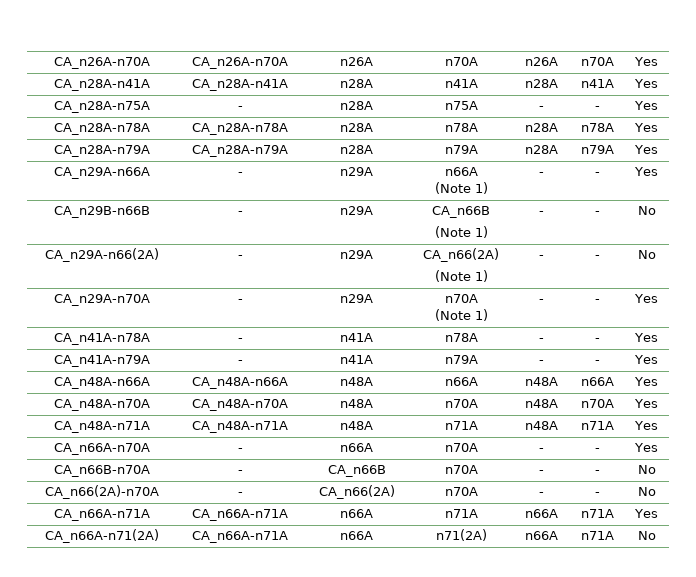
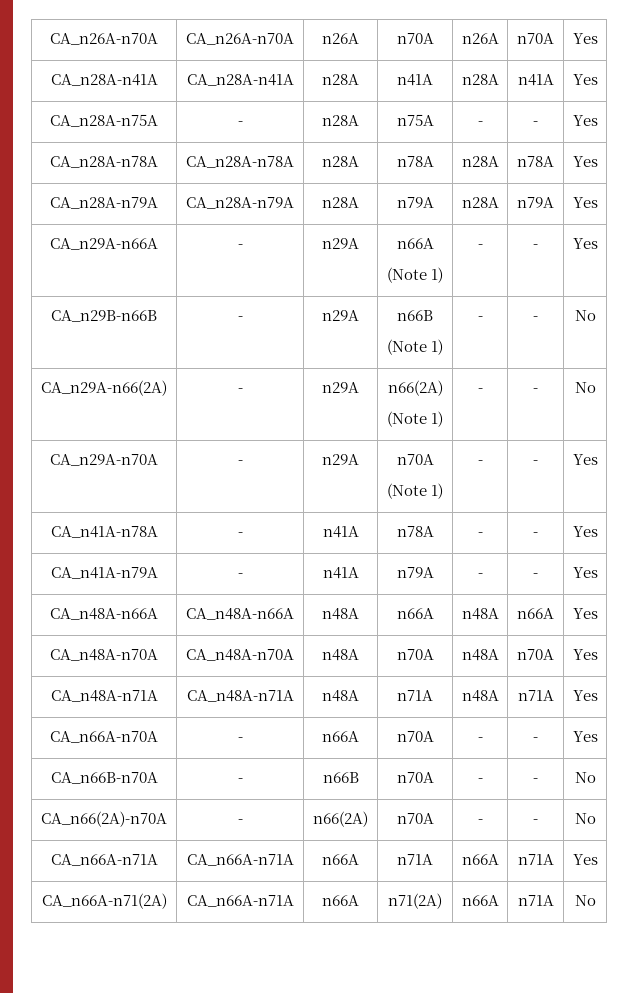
[432,206,490,218] CA_n66B -> [397,310,433,321] n66B
[423,248,499,262] CA_n66(2A) -> [387,380,443,396] n66(2A)
[327,465,386,477] CA_n66B -> [322,772,359,783] n66B
[318,485,395,499] CA_n66(2A) -> [313,811,368,827] n66(2A)

